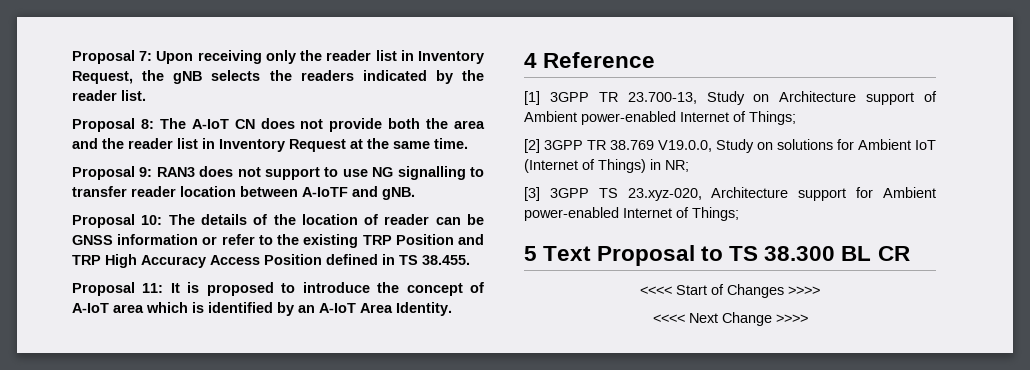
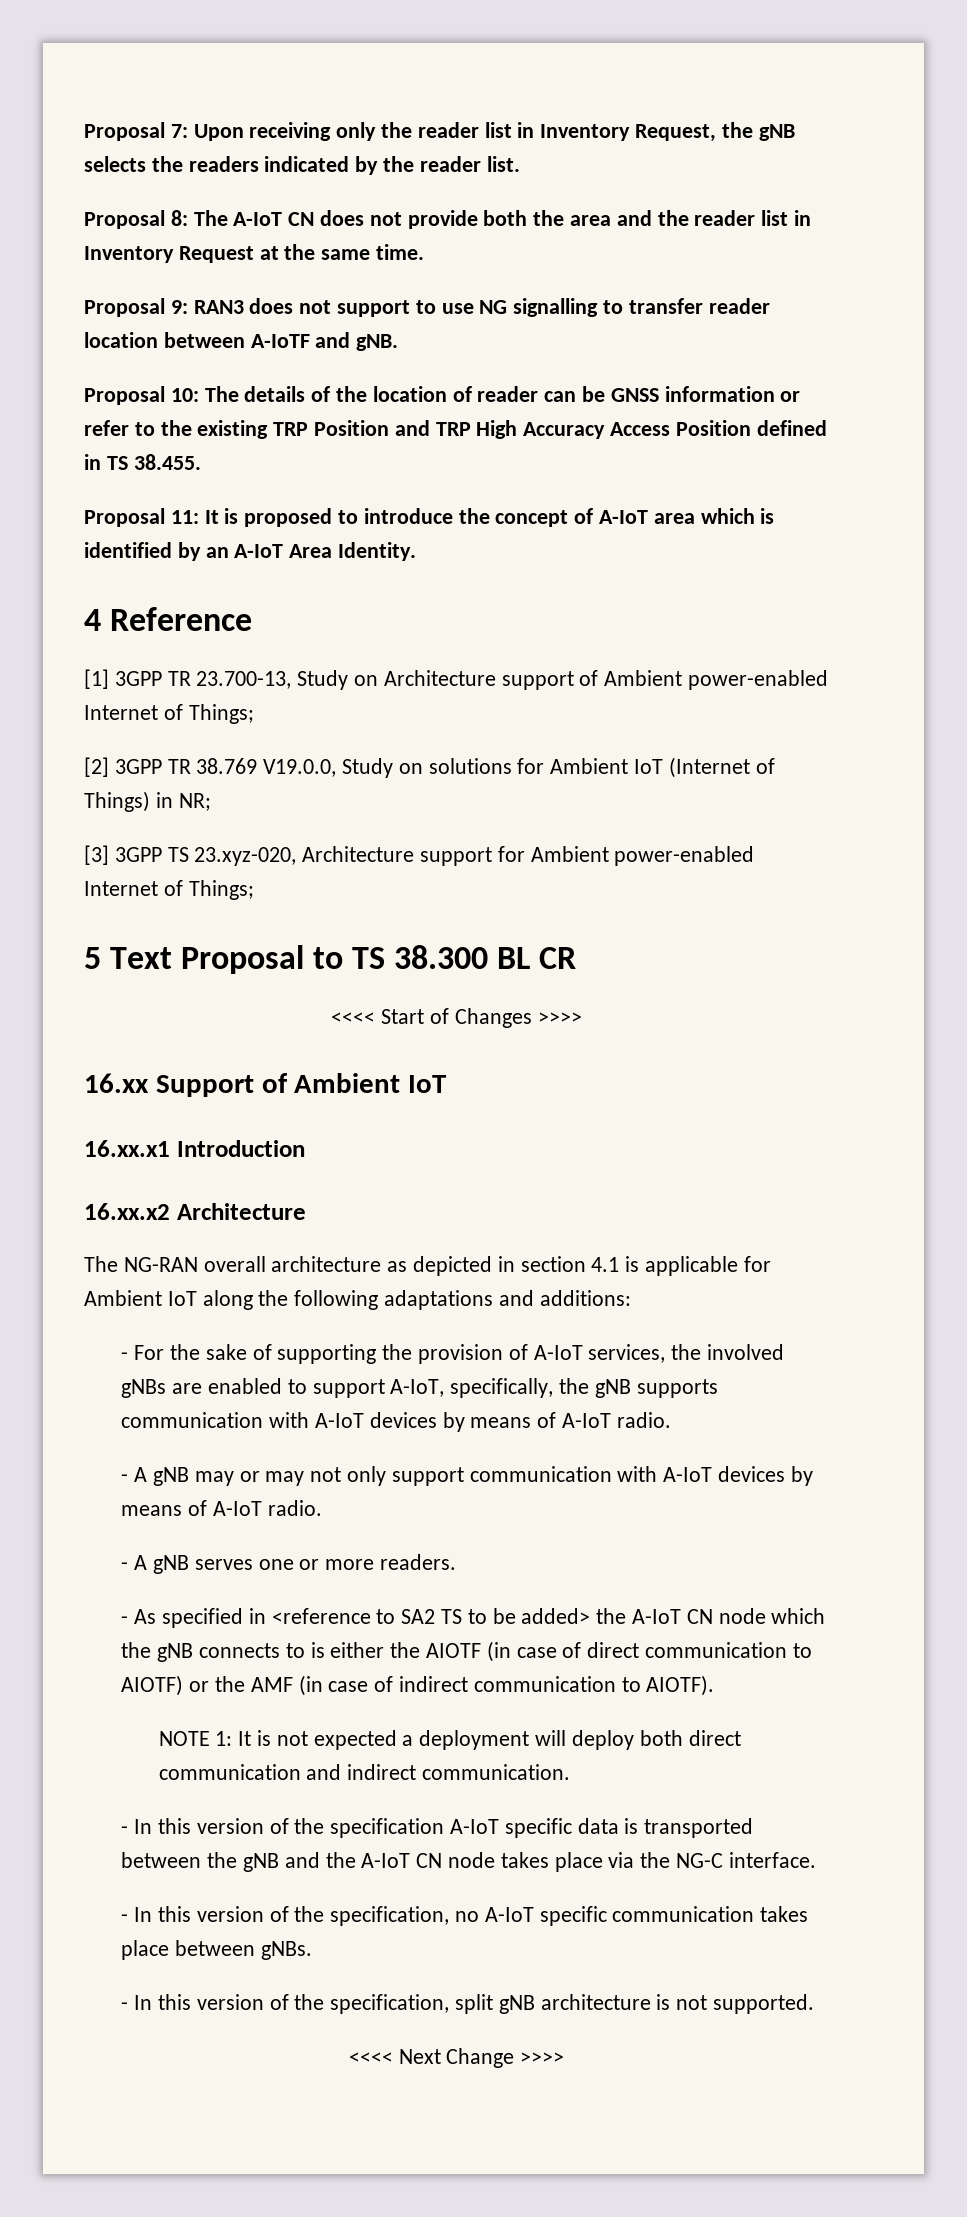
(820, 290) none -> [84,1073,448,1097] [84,1140,305,1157] [84,1203,306,1220] [84,1256,771,1276] [84,1290,631,1310] [121,1344,784,1364] [121,1378,718,1398] [121,1412,671,1432] [121,1466,813,1486] [121,1500,322,1516] [121,1554,456,1574] [121,1608,826,1628] [121,1641,812,1662] [121,1675,715,1696] [158,1730,741,1750] [158,1764,571,1780] [121,1818,754,1838] [121,1852,816,1872] [121,1906,809,1926] [121,1940,312,1960] [121,1994,814,2014] // 16.xx Support of Ambient IoT // 16.xx.x1 Introduction // 16.xx.x2 Architecture // The NG-RAN overall architecture as depicted in section 4.1 is applicable for Ambient IoT along the following adaptations and additions: // - For the sake of supporting the provision of A-IoT services, the involved gNBs are enabled to support A-IoT, specifically, the gNB supports communication with A-IoT devices by means of A-IoT radio. // - A gNB may or may not only support communication with A-IoT devices by means of A-IoT radio. // - A gNB serves one or more readers. // - As specified in <reference to SA2 TS to be added> the A-IoT CN node which the gNB connects to is either the AIOTF (in case of direct communication to AIOTF) or the AMF (in case of indirect communication to AIOTF). // NOTE 1: It is not expected a deployment will deploy both direct communication and indirect communication. // - In this version of the specification A-IoT specific data is transported between the gNB and the A-IoT CN node takes place via the NG-C interface. // - In this version of the specification, no A-IoT specific communication takes place between gNBs. // - In this version of the specification, split gNB architecture is not supported.

